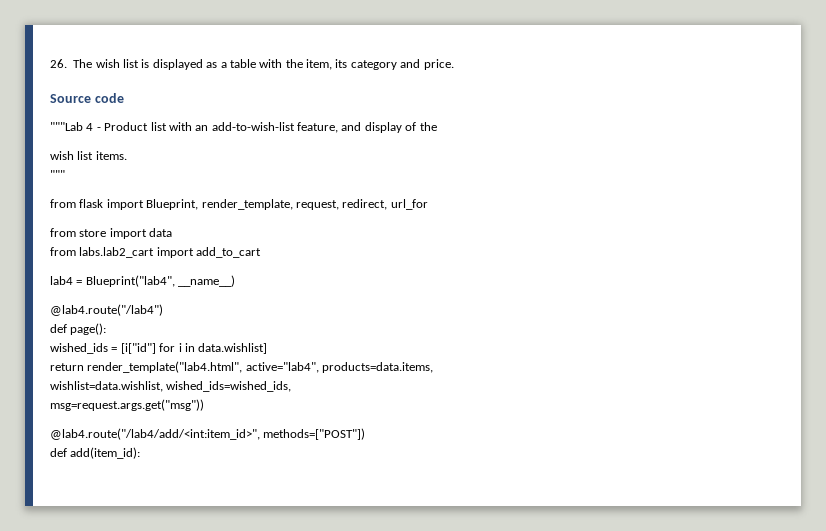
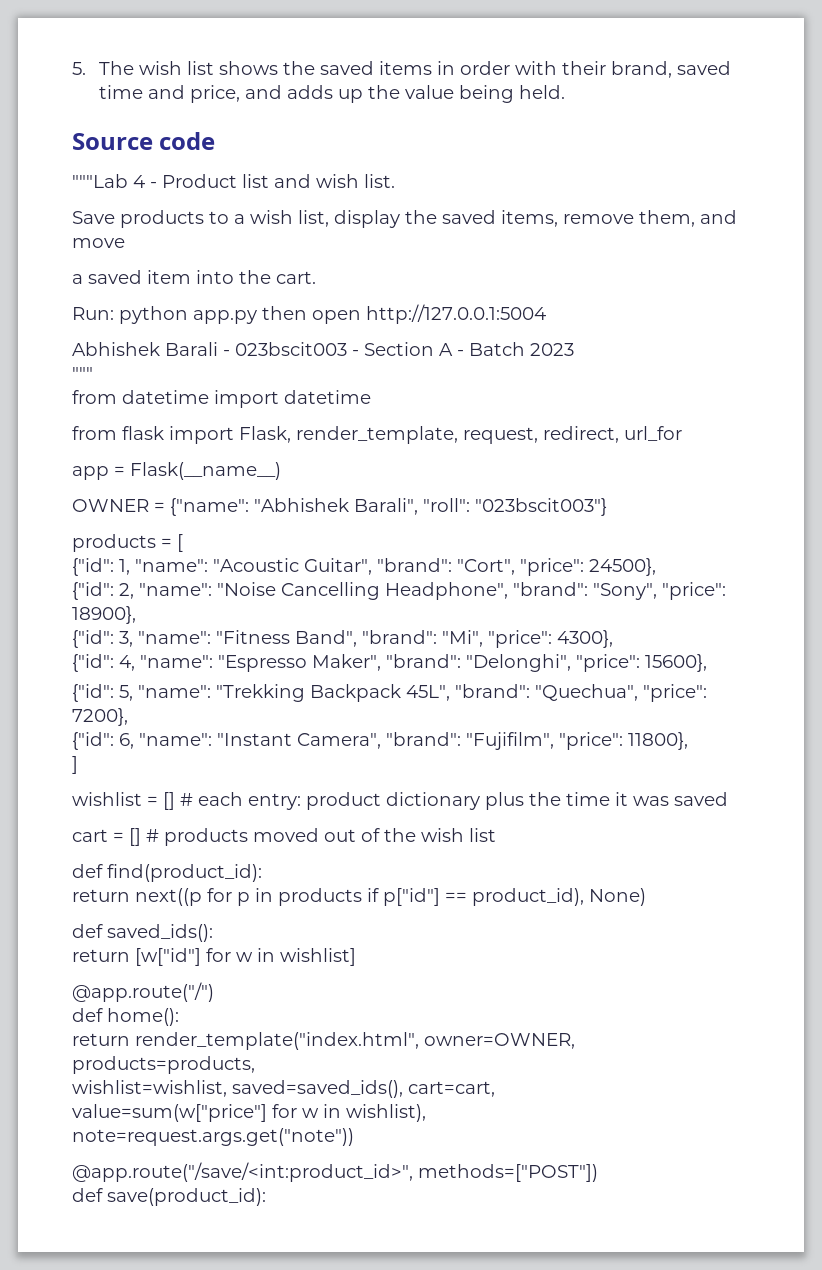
[50,59,67,68] 26. -> [72,62,86,75] 5.
[141,59,454,70] is displayed as a table with the item, its category and price. -> [219,61,732,78] [99,85,566,103] shows the saved items in order with their brand, saved time and price, and adds up the value being held.
[168,122,437,133] [50,151,127,160] [50,170,65,179] with an add-to-wish-list feature, and display of the // wish list items. // """ -> [274,174,395,188] [72,210,737,228] [72,238,125,248] [72,270,316,284] [72,304,546,324] [72,342,574,356] [72,367,93,380] [72,390,371,408] and wish list. // Save products to a wish list, display the saved items, remove them, and move // a saved item into the cart. // Run: python app.py then open http://127.0.0.1:5004 // Abhishek Barali - 023bscit003 - Section A - Batch 2023 // """ // from datetime import datetime
[146,199,199,210] Blueprint, -> [239,426,291,443] Flask,
[50,228,173,239] [50,247,262,258] [50,275,236,287] [50,304,163,316] [50,323,107,335] [50,343,268,354] [50,361,434,373] [50,381,292,392] [50,399,204,411] [50,428,260,440] from store import data // from labs.lab2_cart import add_to_cart // lab4 = Blueprint("lab4", __name__) // @lab4.route("/lab4") // def page(): // wished_ids = [i["id"] for i in data.wishlist] // return render_template("lab4.html", active="lab4", products=data.items, // wishlist=data.wishlist, wished_ids=wished_ids, // msg=request.args.get("msg")) // @lab4.route("/lab4/add/<int:item_id>", -> [72,462,281,480] [72,498,607,516] [72,534,183,552] [72,558,656,576] [72,582,726,600] [72,606,136,624] [72,630,613,648] [72,654,707,672] [72,684,707,702] [72,708,128,726] [72,732,688,750] [72,756,78,774] [72,792,728,810] [72,828,496,846] [72,864,262,882] [72,888,646,906] [72,924,213,942] [72,948,356,966] [72,982,214,1002] [72,1008,179,1026] [72,1032,575,1050] [72,1056,255,1074] [72,1080,495,1098] [72,1104,426,1122] [72,1128,354,1146] [72,1162,413,1182] app = Flask(__name__) // OWNER = {"name": "Abhishek Barali", "roll": "023bscit003"} // products = [ // {"id": 1, "name": "Acoustic Guitar", "brand": "Cort", "price": 24500}, // {"id": 2, "name": "Noise Cancelling Headphone", "brand": "Sony", "price": 18900}, // {"id": 3, "name": "Fitness Band", "brand": "Mi", "price": 4300}, // {"id": 4, "name": "Espresso Maker", "brand": "Delonghi", "price": 15600}, // {"id": 5, "name": "Trekking Backpack 45L", "brand": "Quechua", "price": 7200}, // {"id": 6, "name": "Instant Camera", "brand": "Fujifilm", "price": 11800}, // ] // wishlist = [] # each entry: product dictionary plus the time it was saved // cart = [] # products moved out of the wish list // def find(product_id): // return next((p for p in products if p["id"] == product_id), None) // def saved_ids(): // return [w["id"] for w in wishlist] // @app.route("/") // def home(): // return render_template("index.html", owner=OWNER, products=products, // wishlist=wishlist, saved=saved_ids(), cart=cart, // value=sum(w["price"] for w in wishlist), // note=request.args.get("note")) // @app.route("/save/<int:product_id>",
[70,447,141,459] add(item_id): -> [107,1188,266,1206] save(product_id):

